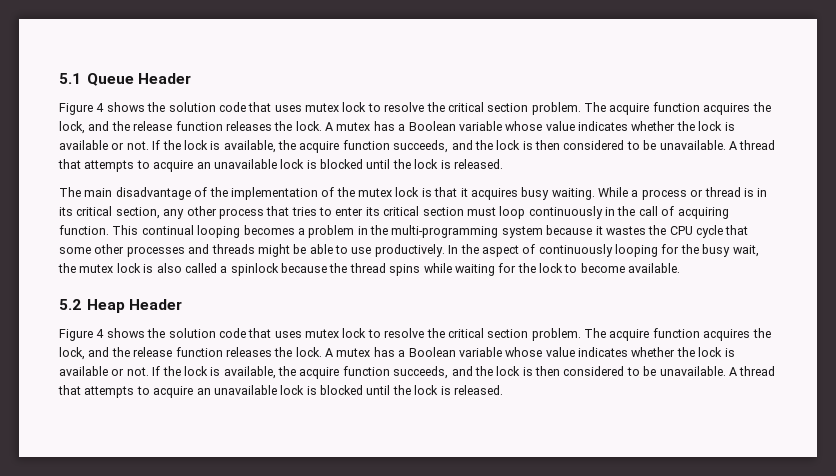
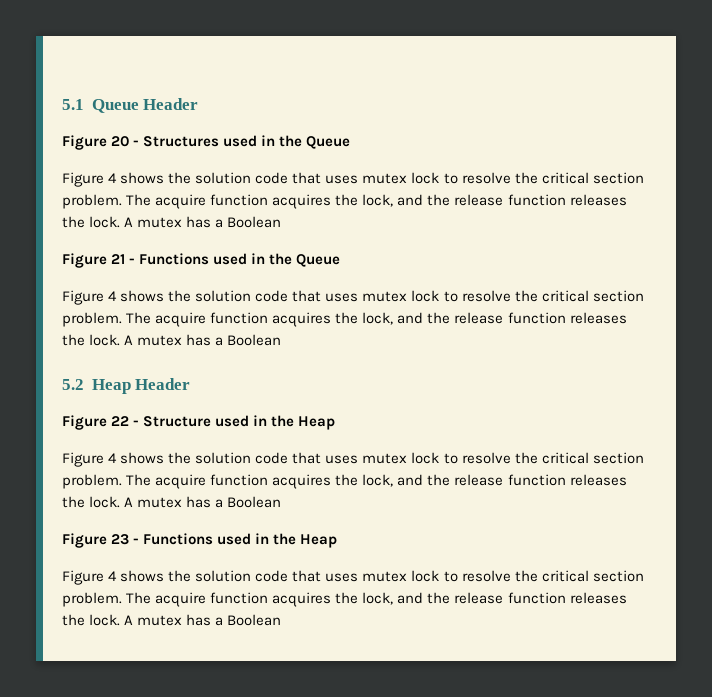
(192, 78) none -> [62,135,351,150] // Figure 20 - Structures used in the Queue
[458,121,735,131] [59,140,776,153] [58,159,503,172] [59,187,768,200] [59,206,729,219] [59,225,749,238] [59,244,759,257] [58,263,681,276] [59,299,183,313] variable whose value indicates whether the lock is available or not. If the lock is available, the acquire function succeeds, and the lock is then considered to be unavailable. A thread that attempts to acquire an unavailable lock is blocked until the lock is released. // The main disadvantage of the implementation of the mutex lock is that it acquires busy waiting. While a process or thread is in its critical section, any other process that tries to enter its critical section must loop continuously in the call of acquiring function. This continual looping becomes a problem in the multi-programming system because it wastes the CPU cycle that some other processes and threads might be able to use productively. In the aspect of continuously looping for the busy wait, the mutex lock is also called a spinlock because the thread spins while waiting for the lock to become available. // 5.2 Heap Header -> [62,253,341,268] // Figure 21 - Functions used in the Queue
[458,347,735,357] [59,366,776,379] [58,385,503,398] variable whose value indicates whether the lock is available or not. If the lock is available, the acquire function succeeds, and the lock is then considered to be unavailable. A thread that attempts to acquire an unavailable lock is blocked until the lock is released. -> [62,378,191,394] [62,415,336,430] [62,452,644,467] [62,474,627,489] [62,496,282,508] [62,533,338,548] [62,570,644,585] [62,592,627,607] [62,614,282,626] // 5.2 Heap Header // Figure 22 - Structure used in the Heap // Figure 4 shows the solution code that uses mutex lock to resolve the critical section problem. The acquire function acquires the lock, and the release function releases the lock. A mutex has a Boolean // Figure 23 - Functions used in the Heap // Figure 4 shows the solution code that uses mutex lock to resolve the critical section problem. The acquire function acquires the lock, and the release function releases the lock. A mutex has a Boolean

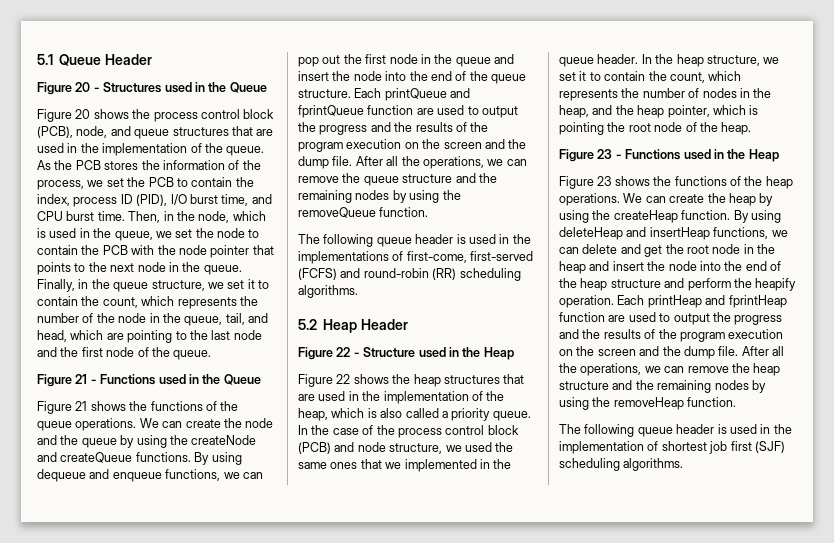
[108,172,644,184] [62,194,627,209] [62,216,282,228] 4 shows the solution code that uses mutex lock to resolve the critical section problem. The acquire function acquires the lock, and the release function releases the lock. A mutex has a Boolean -> [75,109,275,122] [37,126,274,139] [37,143,265,156] [37,160,261,170] [37,177,254,190] [37,194,272,207] [37,211,266,223] [37,228,260,241] [37,245,274,258] [37,262,242,275] [37,279,269,292] [37,296,258,309] [37,313,268,326] [37,330,262,343] [37,347,212,360] 20 shows the process control block (PCB), node, and queue structures that are used in the implementation of the queue. As the PCB stores the information of the process, we set the PCB to contain the index, process ID (PID), I/O burst time, and CPU burst time. Then, in the node, which is used in the queue, we set the node to contain the PCB with the node pointer that points to the next node in the queue. Finally, in the queue structure, we set it to contain the count, which represents the number of the node in the queue, tail, and head, which are pointing to the last node and the first node of the queue.
[108,290,644,302] [62,312,627,327] [62,334,282,346] 4 shows the solution code that uses mutex lock to resolve the critical section problem. The acquire function acquires the lock, and the release function releases the lock. A mutex has a Boolean -> [75,401,239,411] [37,418,274,431] [37,435,257,448] [37,452,242,465] [37,469,263,482] [298,54,514,67] [298,71,526,84] [298,88,471,101] [298,105,518,118] [298,122,489,135] [298,139,527,152] [298,156,527,169] [298,173,497,186] [298,190,461,203] [298,207,429,218] [298,234,531,247] [298,251,534,264] [298,268,521,281] [298,285,358,298] 21 shows the functions of the queue operations. We can create the node and the queue by using the createNode and createQueue functions. By using dequeue and enqueue functions, we can pop out the first node in the queue and insert the node into the end of the queue structure. Each printQueue and fprintQueue function are used to output the progress and the results of the program execution on the screen and the dump file. After all the operations, we can remove the queue structure and the remaining nodes by using the removeQueue function. // The following queue header is used in the implementations of first-come, first-served (FCFS) and round-robin (RR) scheduling algorithms.
[108,452,644,464] [62,474,627,489] [62,496,282,508] 4 shows the solution code that uses mutex lock to resolve the critical section problem. The acquire function acquires the lock, and the release function releases the lock. A mutex has a Boolean -> [336,374,525,387] [298,391,505,404] [298,408,531,421] [298,425,519,438] [298,442,514,454] [298,459,512,472] [559,54,780,67] [559,71,742,83] [559,88,772,101] [559,105,759,118] [559,122,752,135] 22 shows the heap structures that are used in the implementation of the heap, which is also called a priority queue. In the case of the process control block (PCB) and node structure, we used the same ones that we implemented in the queue header. In the heap structure, we set it to contain the count, which represents the number of nodes in the heap, and the heap pointer, which is pointing the root node of the heap.
[108,570,644,582] [62,592,627,607] [62,614,282,626] 4 shows the solution code that uses mutex lock to resolve the critical section problem. The acquire function acquires the lock, and the release function releases the lock. A mutex has a Boolean -> [597,176,793,189] [559,193,774,206] [559,210,781,223] [559,227,788,240] [559,244,775,257] [559,261,781,274] [559,278,797,291] [559,295,787,308] [559,312,783,325] [559,329,784,342] [559,346,784,359] [559,363,781,376] [559,380,766,393] [559,397,737,410] [559,424,792,437] [559,441,785,454] [559,458,684,471] 23 shows the functions of the heap operations. We can create the heap by using the createHeap function. By using deleteHeap and insertHeap functions, we can delete and get the root node in the heap and insert the node into the end of the heap structure and perform the heapify operation. Each printHeap and fprintHeap function are used to output the progress and the results of the program execution on the screen and the dump file. After all the operations, we can remove the heap structure and the remaining nodes by using the removeHeap function. // The following queue header is used in the implementation of shortest job first (SJF) scheduling algorithms.

